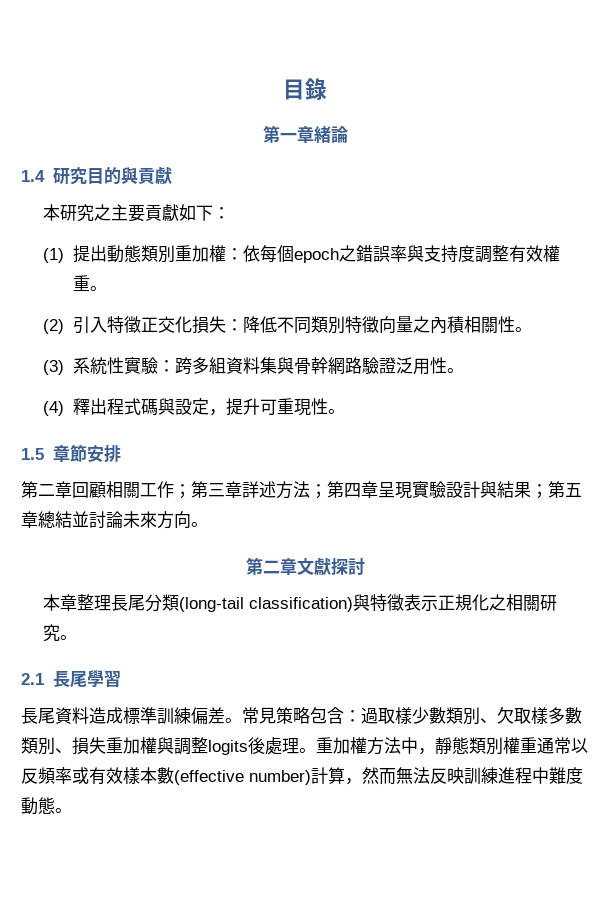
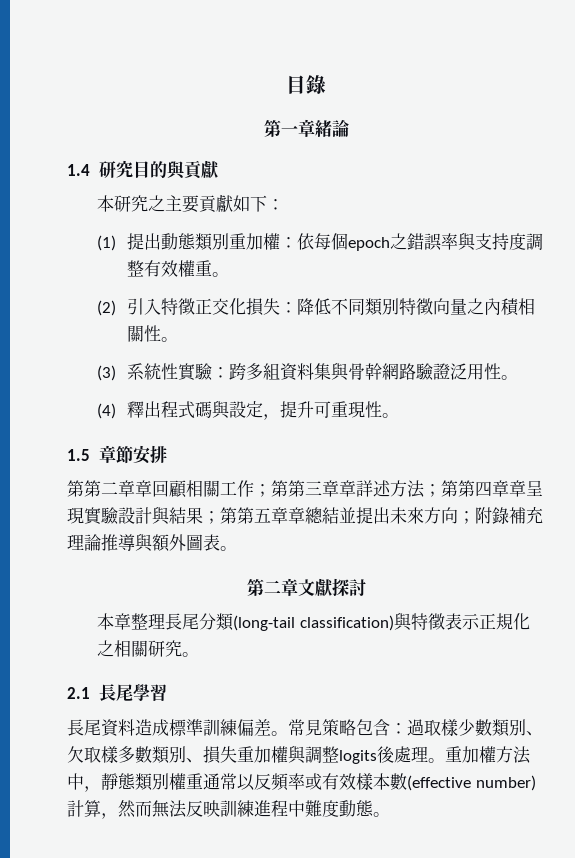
[38,484,55,496] 二 -> [84,480,135,497] 第二章
[208,483,225,497] 三 -> [288,480,339,497] 第三章
[344,483,361,498] 四 -> [458,480,509,497] 第四章
[565,483,582,497] [21,511,191,529] 五章總結並討論未來方向 -> [237,506,543,524] [67,534,220,552] 第五章章總結並提出未來方向；附錄補充理論推導與額外圖表

